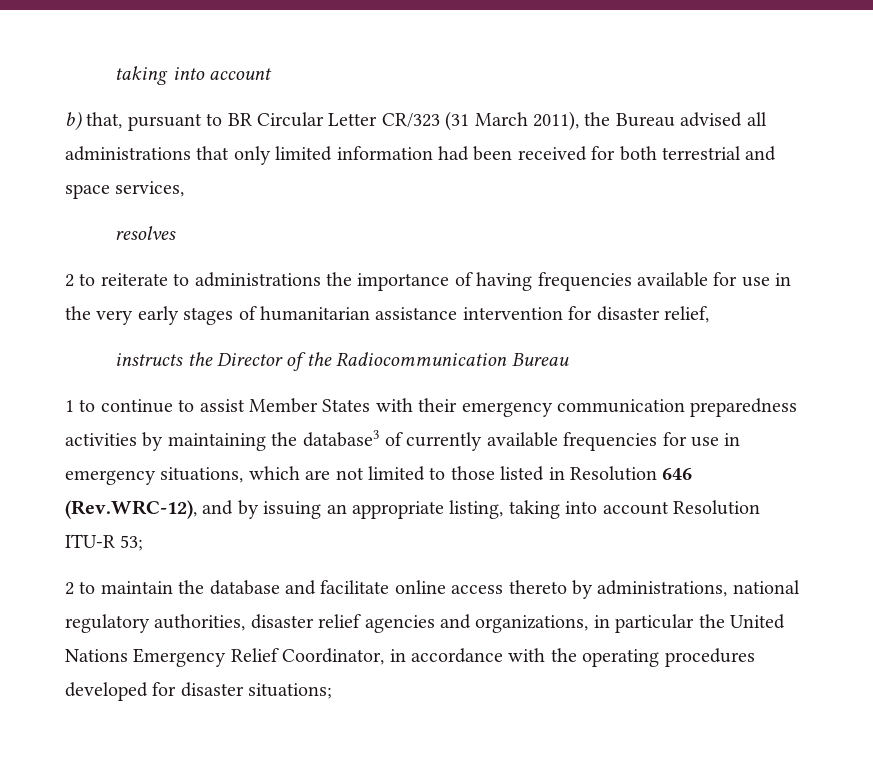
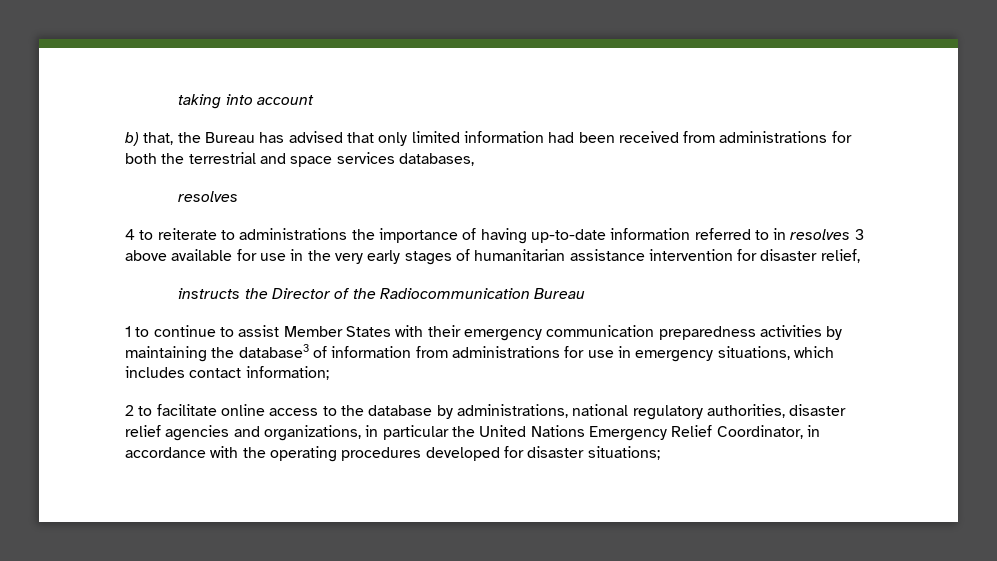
[127,111,767,131] [65,146,191,161] pursuant to BR Circular Letter CR/323 (31 March 2011), the Bureau advised all administrations -> [177,131,343,143] the Bureau has advised
(587, 153) none -> [683,131,828,143] from administrations
(657, 153) none -> [161,153,185,164] the
[115,181,185,197] services, -> [336,152,474,166] services databases,
[65,274,74,287] 2 -> [125,229,135,240] 4
[537,272,632,291] frequencies -> [530,228,864,243] [125,250,167,261] up-to-date information referred to in resolves 3 above
[406,432,658,451] currently available frequencies -> [331,346,560,358] information from administrations
[305,466,693,481] [65,500,760,519] [65,534,144,551] [65,580,567,595] are not limited to those listed in Resolution 646 (Rev.WRC-12), and by issuing an appropriate listing, taking into account Resolution ITU-R 53; // 2 to maintain the database and facilitate online access thereto -> [125,366,329,380] [125,404,433,416] includes contact information; // 2 to facilitate online access to the database

